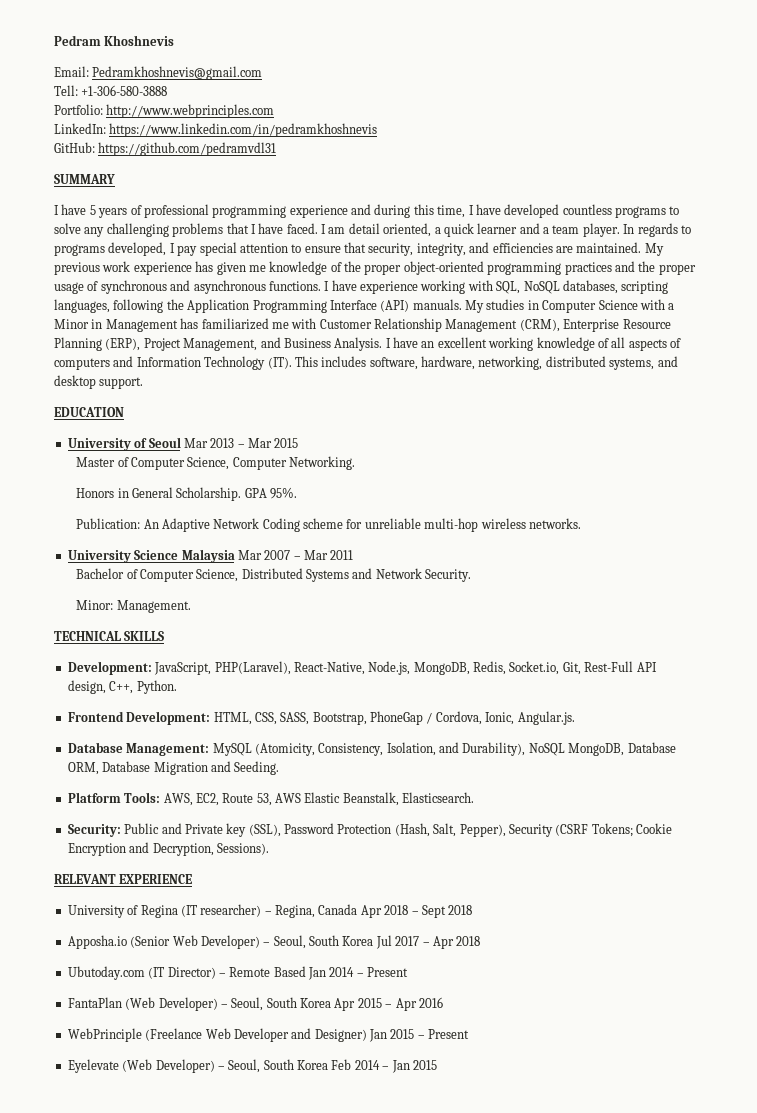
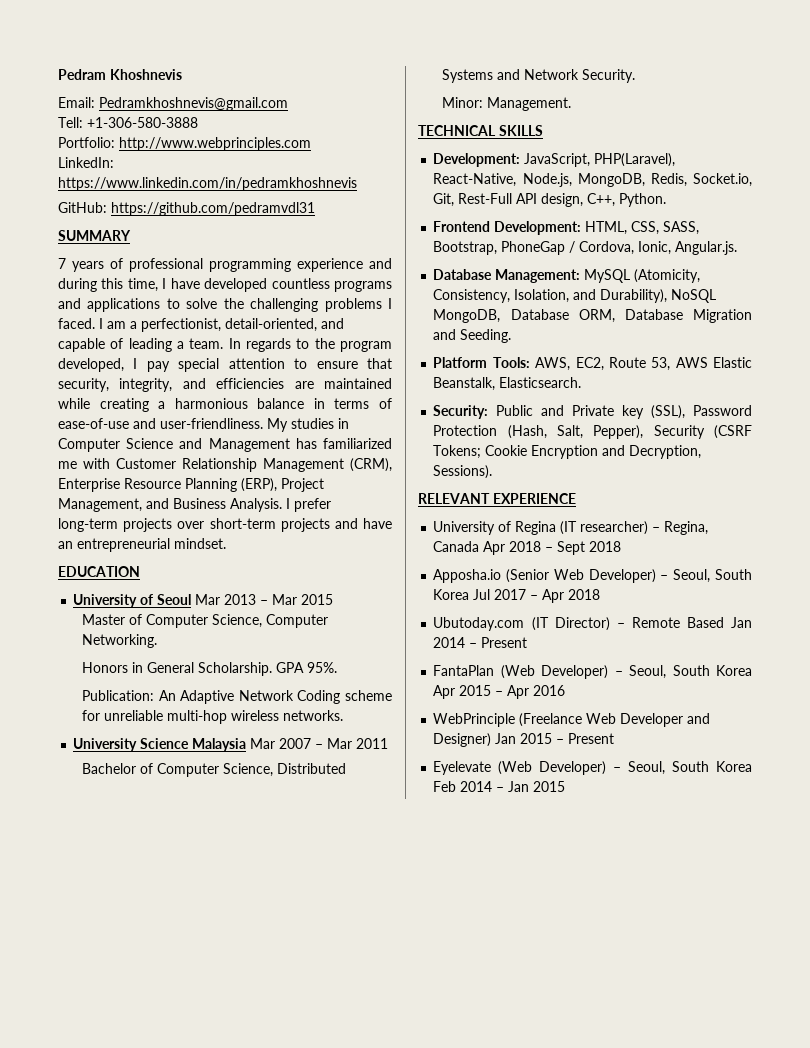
[54,204,96,215] I have 5 -> [58,258,66,269] 7
(666, 212) none -> [58,298,161,312] and applications
[84,227,105,237] any -> [223,298,244,309] the
[226,223,620,237] that I have faced. I am detail oriented, a quick learner and a team player. -> [388,298,392,309] [58,318,344,332] [58,338,224,352] I faced. I am a perfectionist, detail-oriented, and capable of leading a team.
[54,244,105,256] programs -> [314,338,392,352] the program
[576,242,664,256] [54,261,696,275] [54,280,669,294] [54,299,462,313] maintained. My previous work experience has given me knowledge of the proper object-oriented programming practices and the proper usage of synchronous and asynchronous functions. I have experience working with SQL, NoSQL databases, scripting languages, following the Application Programming Interface (API) manuals. -> [324,378,392,389] [58,398,392,412] [58,418,263,429] maintained while creating a harmonious balance in terms of ease-of-use and user-friendliness.
[639,299,675,310] [54,319,103,329] with a Minor in -> [179,438,203,449] and
[393,337,681,351] [54,356,678,370] [54,375,144,389] have an excellent working knowledge of all aspects of computers and Information Technology (IT). This includes software, hardware, networking, distributed systems, and desktop support. -> [294,498,331,512] [58,518,392,532] [58,538,226,552] prefer long-term projects over short-term projects and have an entrepreneurial mindset.

